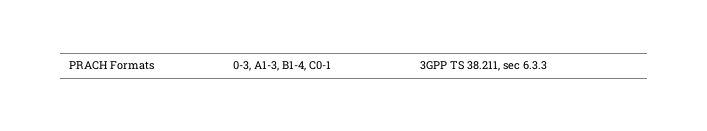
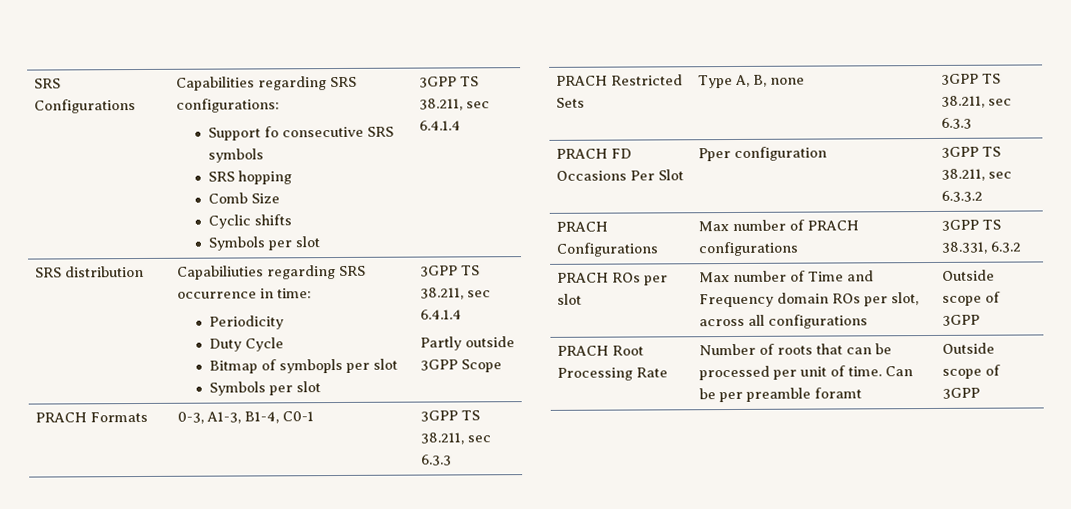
(68, 65) none -> [33,78,61,89] [33,99,136,114] [175,76,357,91] [175,98,280,113] [208,126,395,141] [208,148,265,163] [208,170,293,185] [208,192,281,204] [208,214,293,229] [208,236,321,251] [418,76,479,88] [418,98,490,111] [418,120,461,131] [34,265,144,278] [176,265,366,280] [176,288,312,299] [209,315,285,330] [209,337,285,352] [209,358,399,374] [209,381,322,396] [419,265,480,277] [419,287,491,300] [419,309,462,320] [419,336,515,351] [419,359,502,373] SRS Configurations | Capabilities regarding SRS configurations: // Support fo consecutive SRS symbols // SRS hopping // Comb Size // Cyclic shifts // Symbols per slot | 3GPP TS 38.211, sec 6.4.1.4 // SRS distribution | Capabiliuties regarding SRS occurrence in time: // Periodicity // Duty Cycle // Bitmap of symbopls per slot // Symbols per slot | 3GPP TS 38.211, sec 6.4.1.4 // Partly outside 3GPP Scope //
(547, 65) none -> [555,74,683,86] [555,97,585,108] [697,74,805,89] [940,73,1001,85] [940,95,1012,108] [940,117,972,129] [555,148,632,159] [555,169,684,181] [697,146,827,162] [940,146,1001,158] [940,168,1012,181] [940,190,983,202] [555,221,608,232] [555,242,659,257] [697,219,859,232] [697,241,799,257] [940,219,1001,231] [940,241,1021,254] [556,272,668,286] [556,293,582,305] [698,270,874,283] [698,292,919,308] [698,314,868,329] [941,269,995,281] [941,291,1001,306] [941,314,980,326] [556,345,644,356] [556,367,668,381] [698,343,892,356] [698,365,913,381] [698,387,862,403] [941,342,995,354] [941,364,1001,379] [941,387,980,399] // PRACH Restricted Sets | Type A, B, none | 3GPP TS 38.211, sec 6.3.3 // PRACH FD Occasions Per Slot | Pper configuration | 3GPP TS 38.211, sec 6.3.3.2 // PRACH Configurations | Max number of PRACH configurations | 3GPP TS 38.331, 6.3.2 // PRACH ROs per slot | Max number of Time and Frequency domain ROs per slot, across all configurations | Outside scope of 3GPP // PRACH Root Processing Rate | Number of roots that can be processed per unit of time. Can be per preamble foramt | Outside scope of 3GPP

